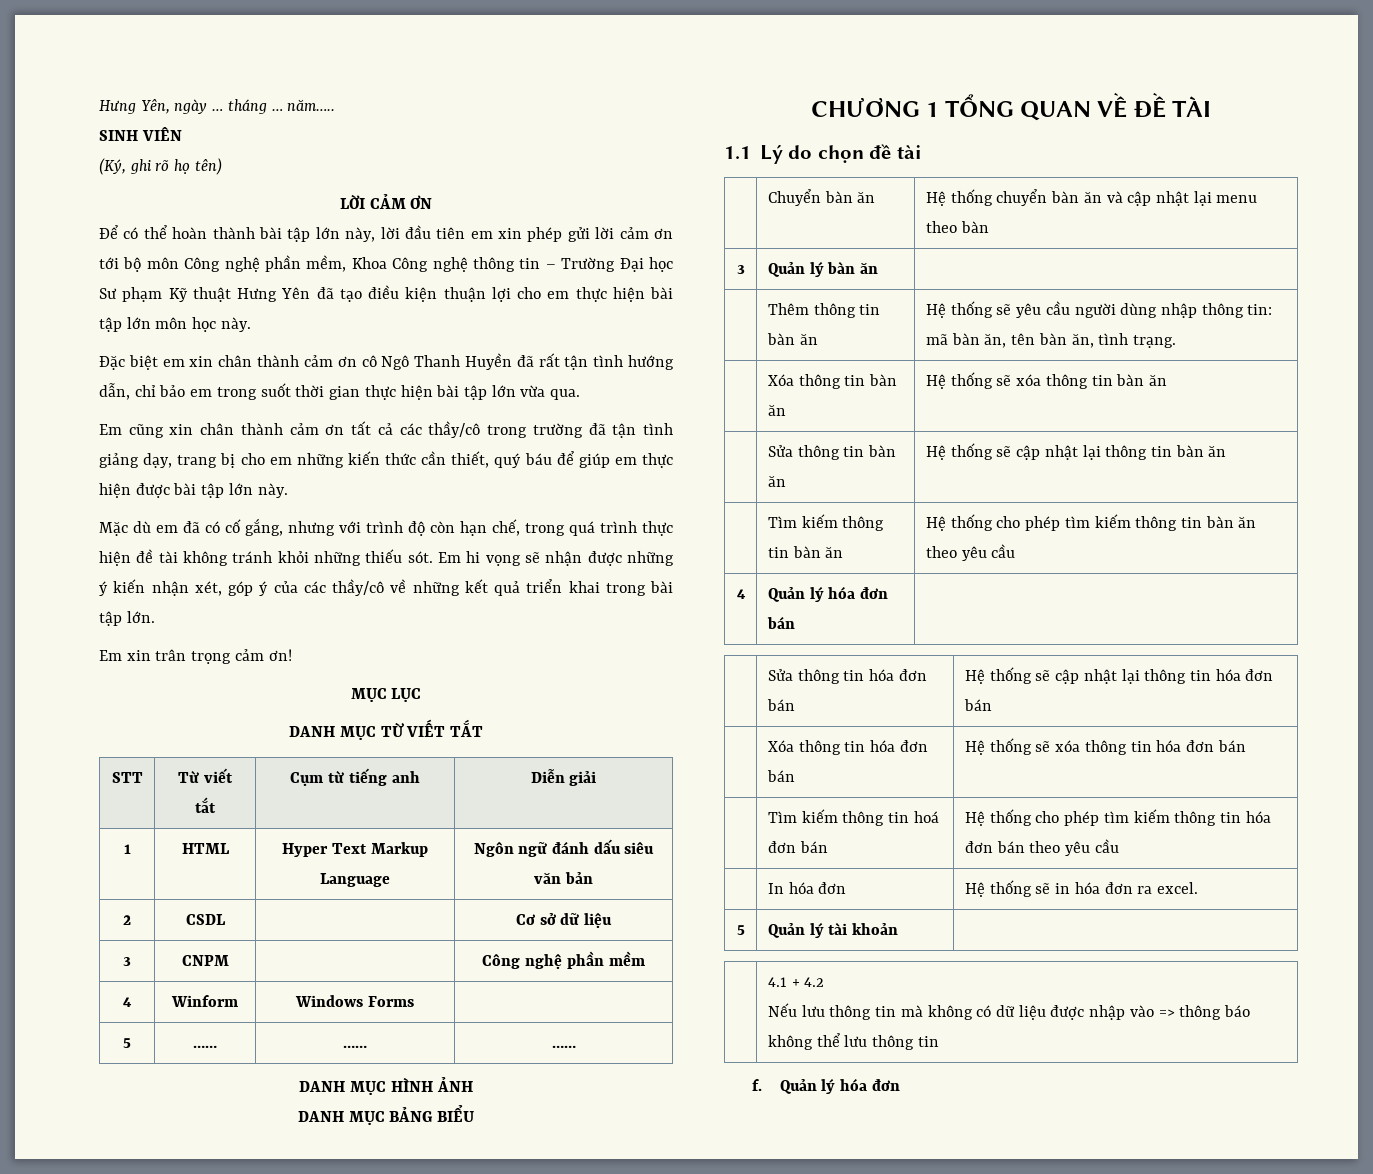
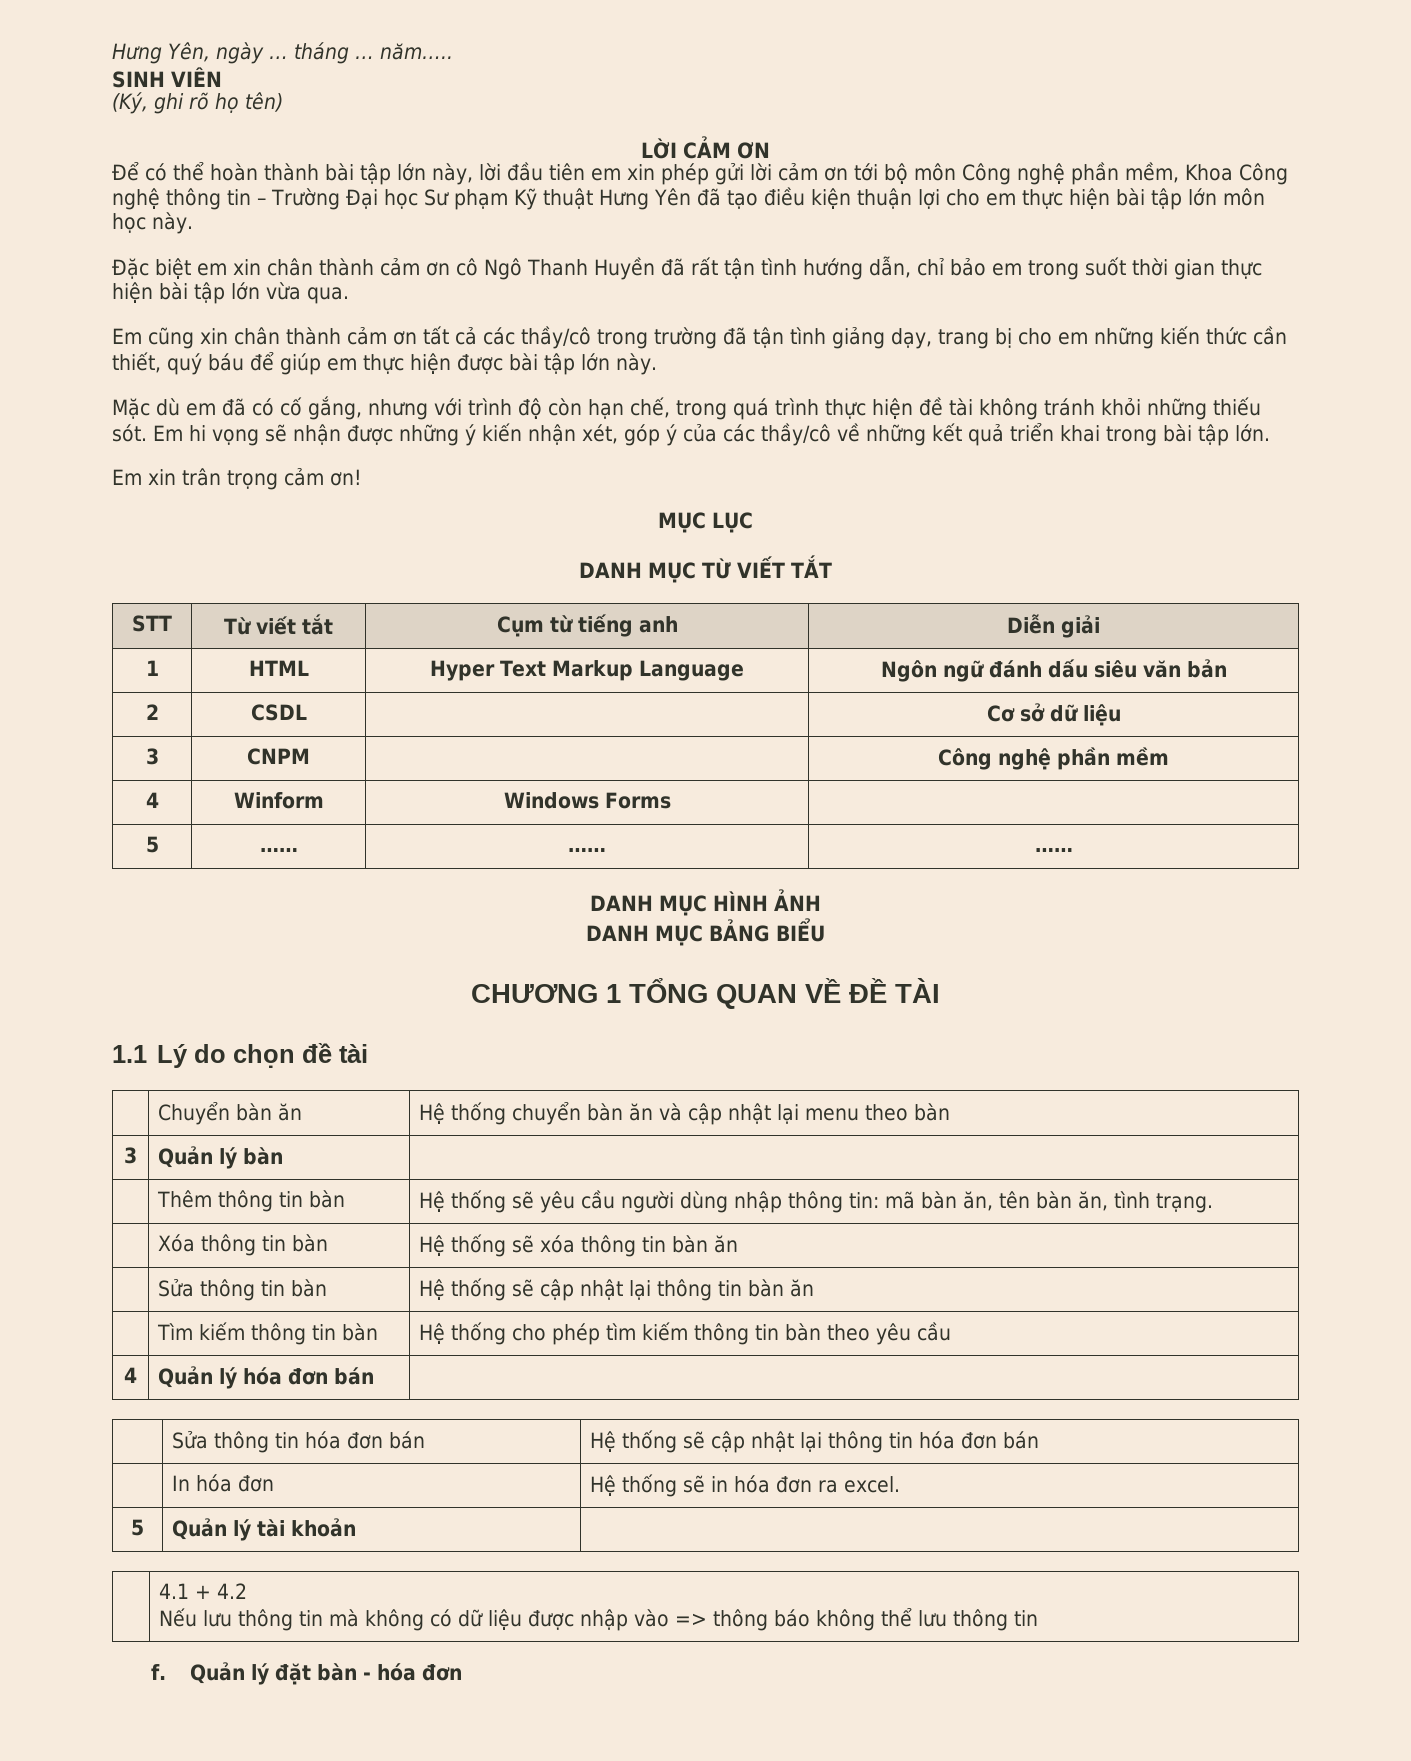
[860,262,879,274] ăn -> (284, 1156) none
[799,333,818,345] ăn -> (346, 1199) none
[767,404,786,416] ăn -> (329, 1243) none
[767,475,786,487] ăn -> (328, 1288) none
[825,546,844,558] ăn -> (379, 1332) none
[1238,516,1257,528] ăn -> (822, 1332) none
[767,740,928,755] [766,770,795,782] [964,738,1246,755] [767,809,939,826] [767,841,828,853] [964,809,1271,826] [964,839,1119,856] // | Xóa thông tin hóa đơn bán | Hệ thống sẽ xóa thông tin hóa đơn bán // | Tìm kiếm thông tin hoá đơn bán | Hệ thống cho phép tìm kiếm thông tin hóa đơn bán theo yêu cầu -> (1040, 1440) none
(836, 1086) none -> [274,1663,371,1685] đặt bàn -

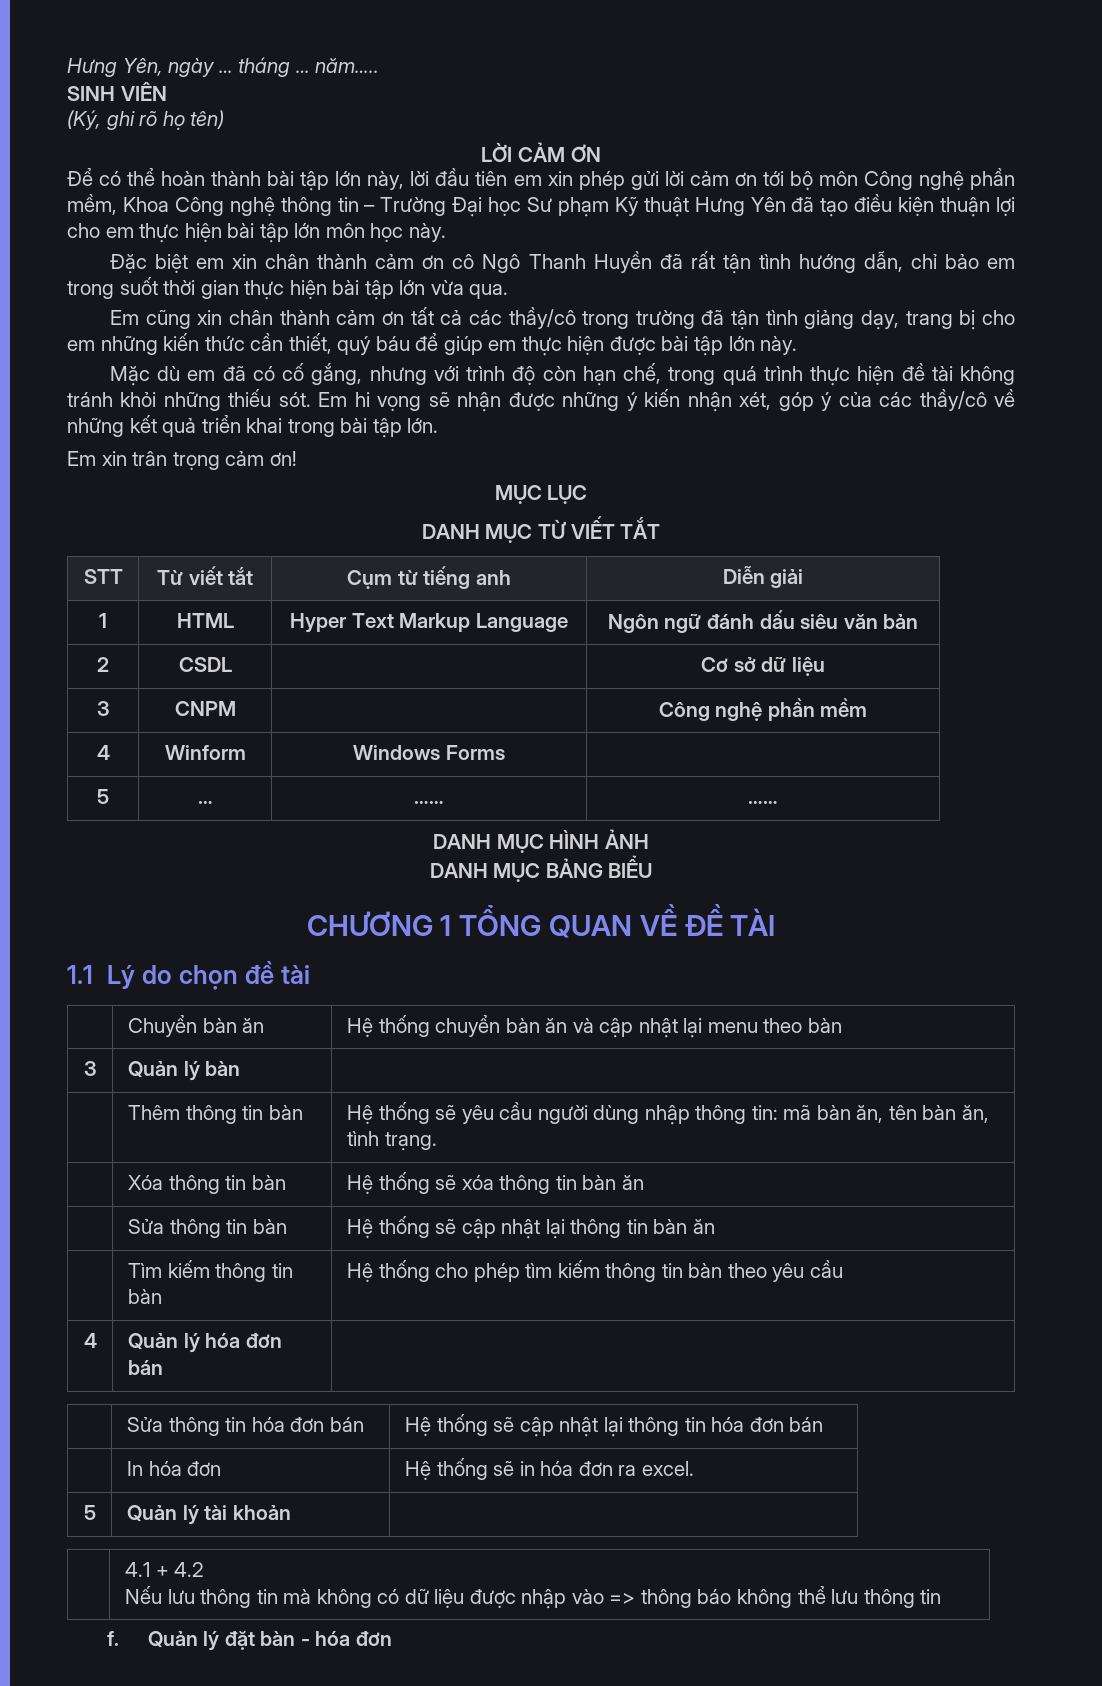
[259,848,298,852] …… -> [197,800,213,804] …

